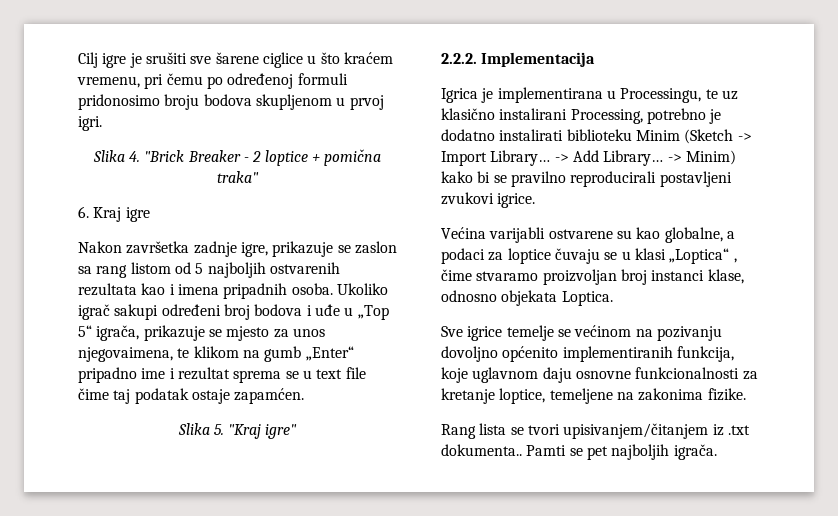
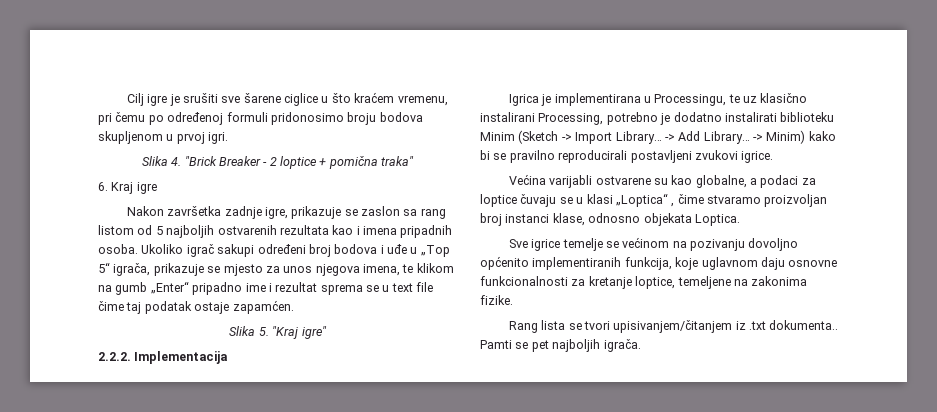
[78,347,173,362] njegovaimena, -> [315,264,400,276] njegova imena,

